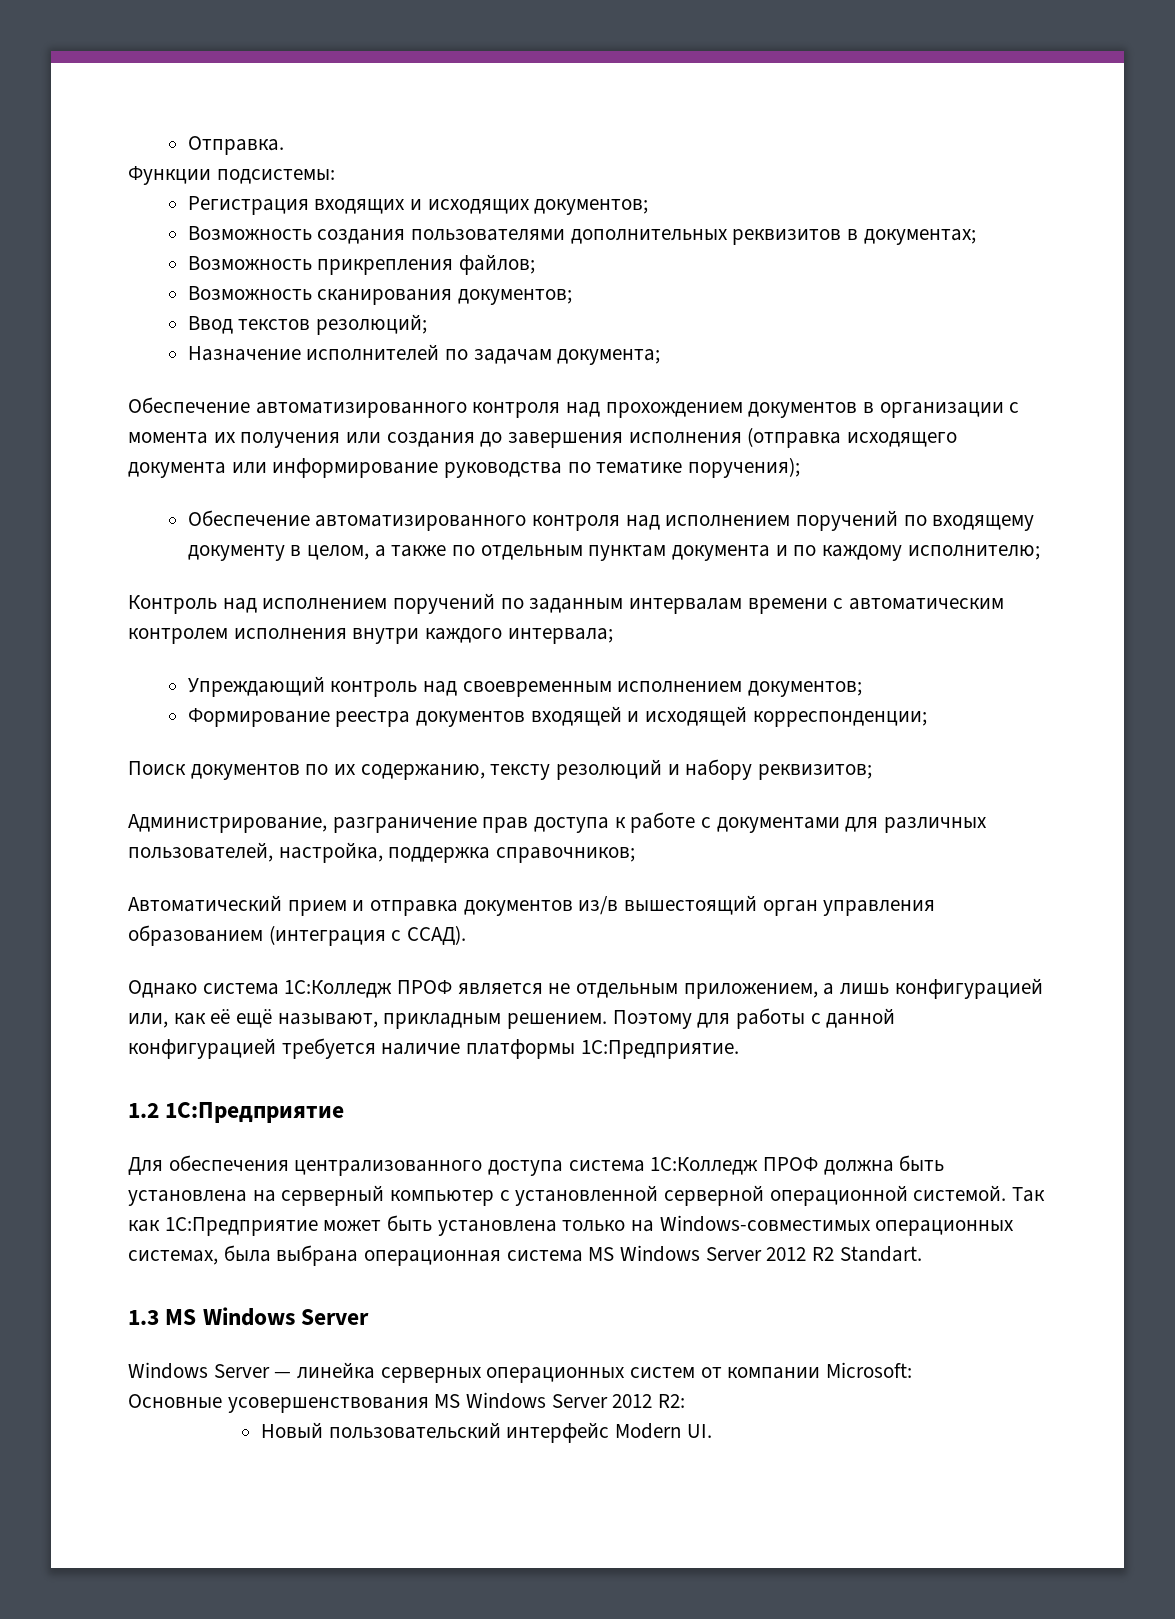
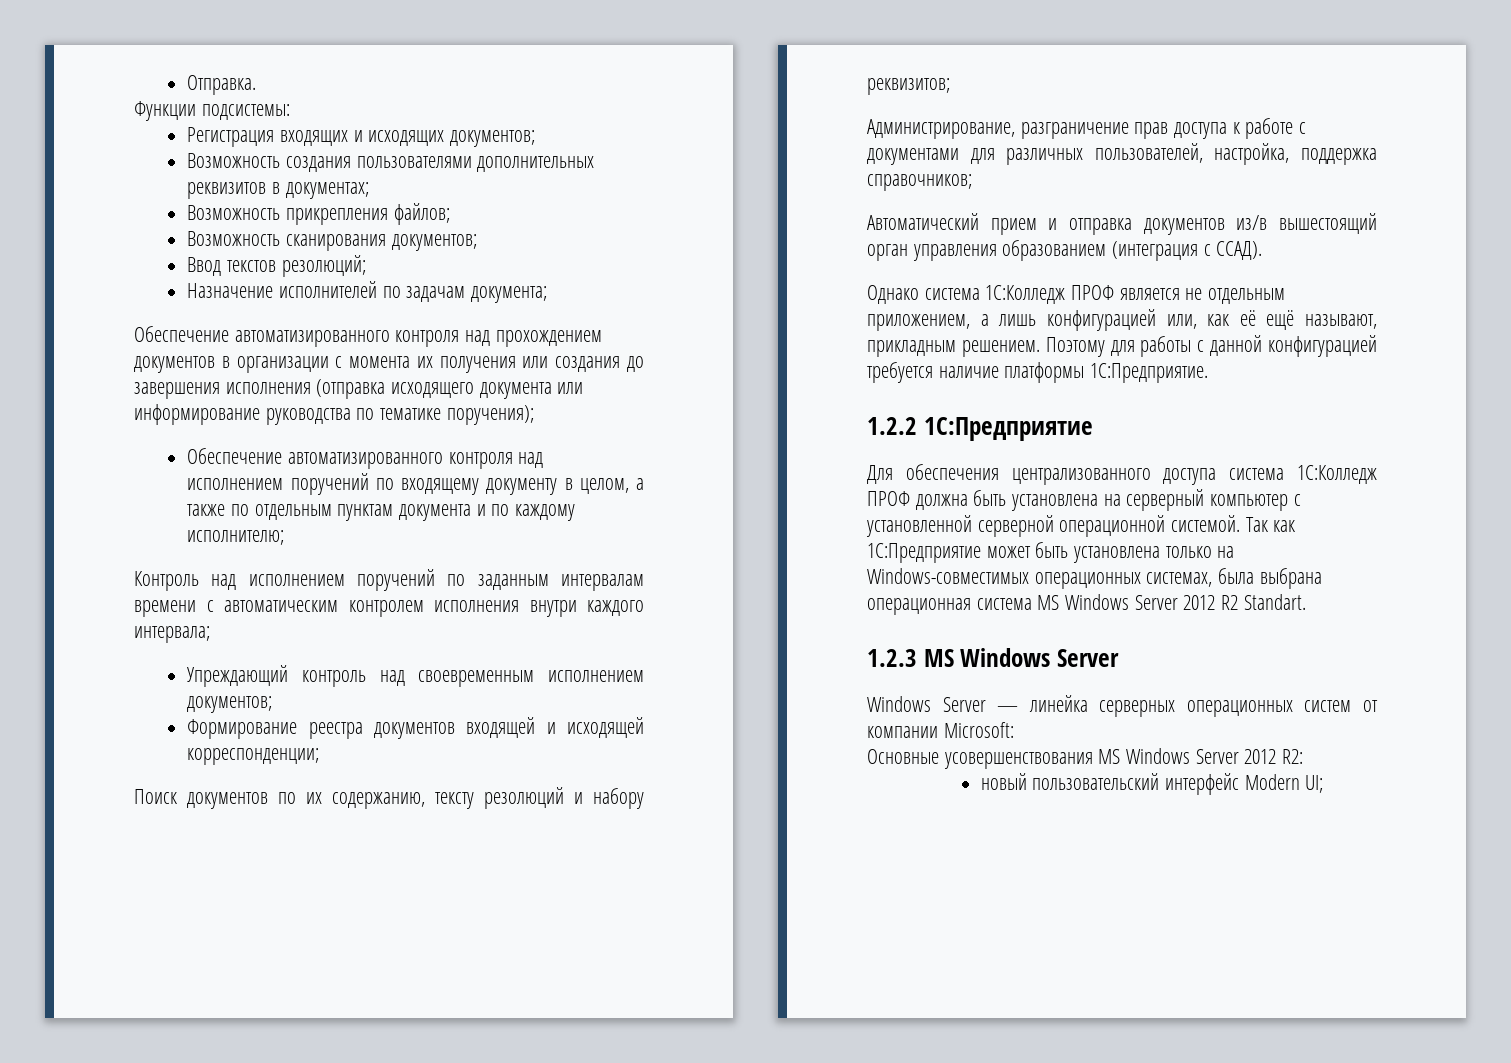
[128,1103,159,1118] 1.2 -> [867,417,917,435] 1.2.2
[128,1310,159,1325] 1.3 -> [867,649,917,667] 1.2.3
[260,1422,323,1438] Новый -> [980,773,1027,790] новый
[686,1424,712,1438] UI. -> [1305,775,1324,793] UI;

